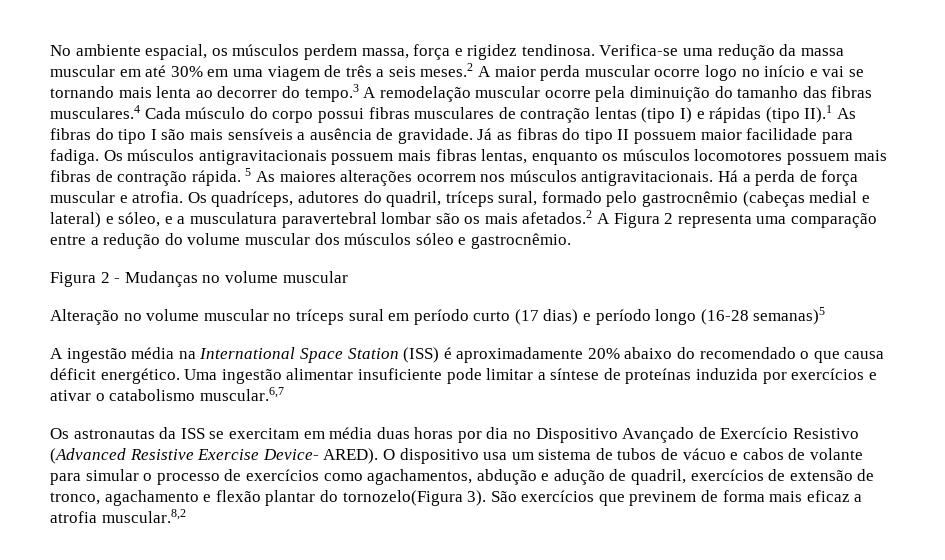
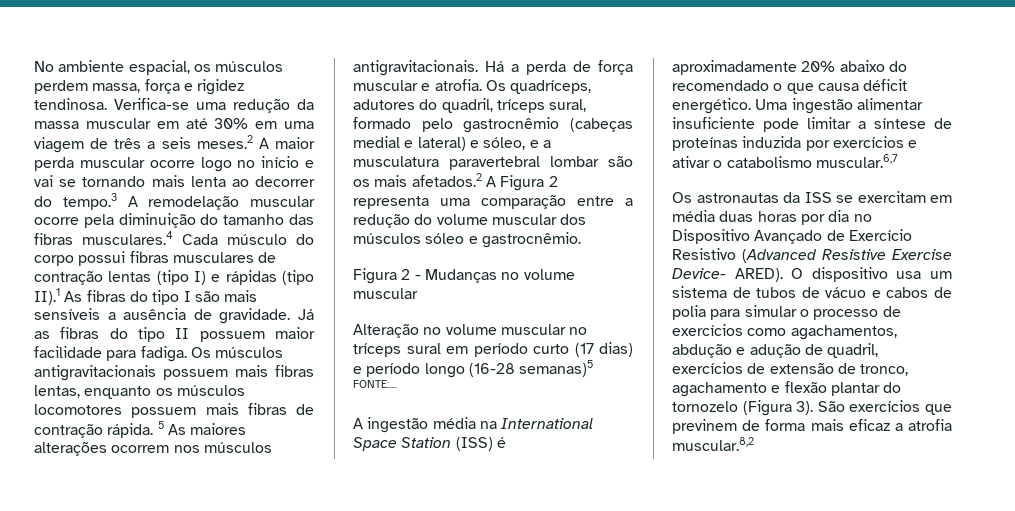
(826, 316) none -> [353,380,397,388] FONTE:....
[810,448,864,460] volante -> [672,305,706,320] polia
[342,490,463,506] tornozelo(Figura -> [672,400,792,416] tornozelo (Figura

